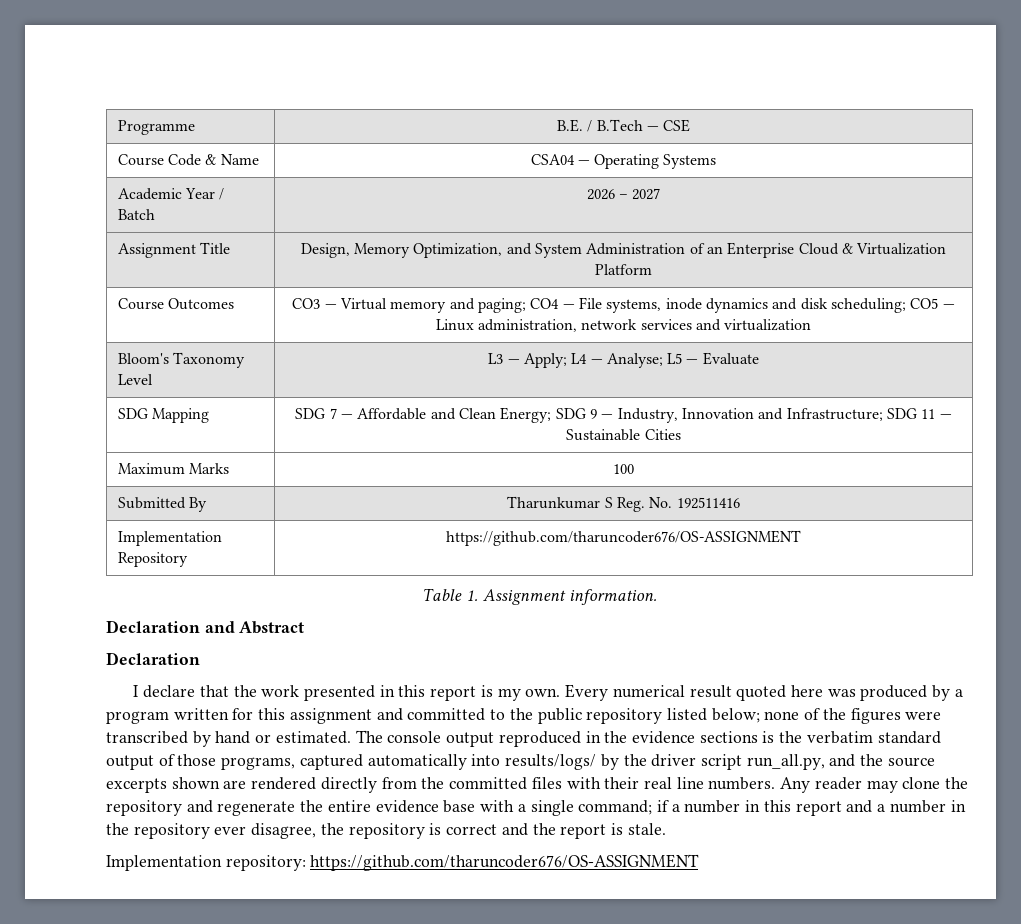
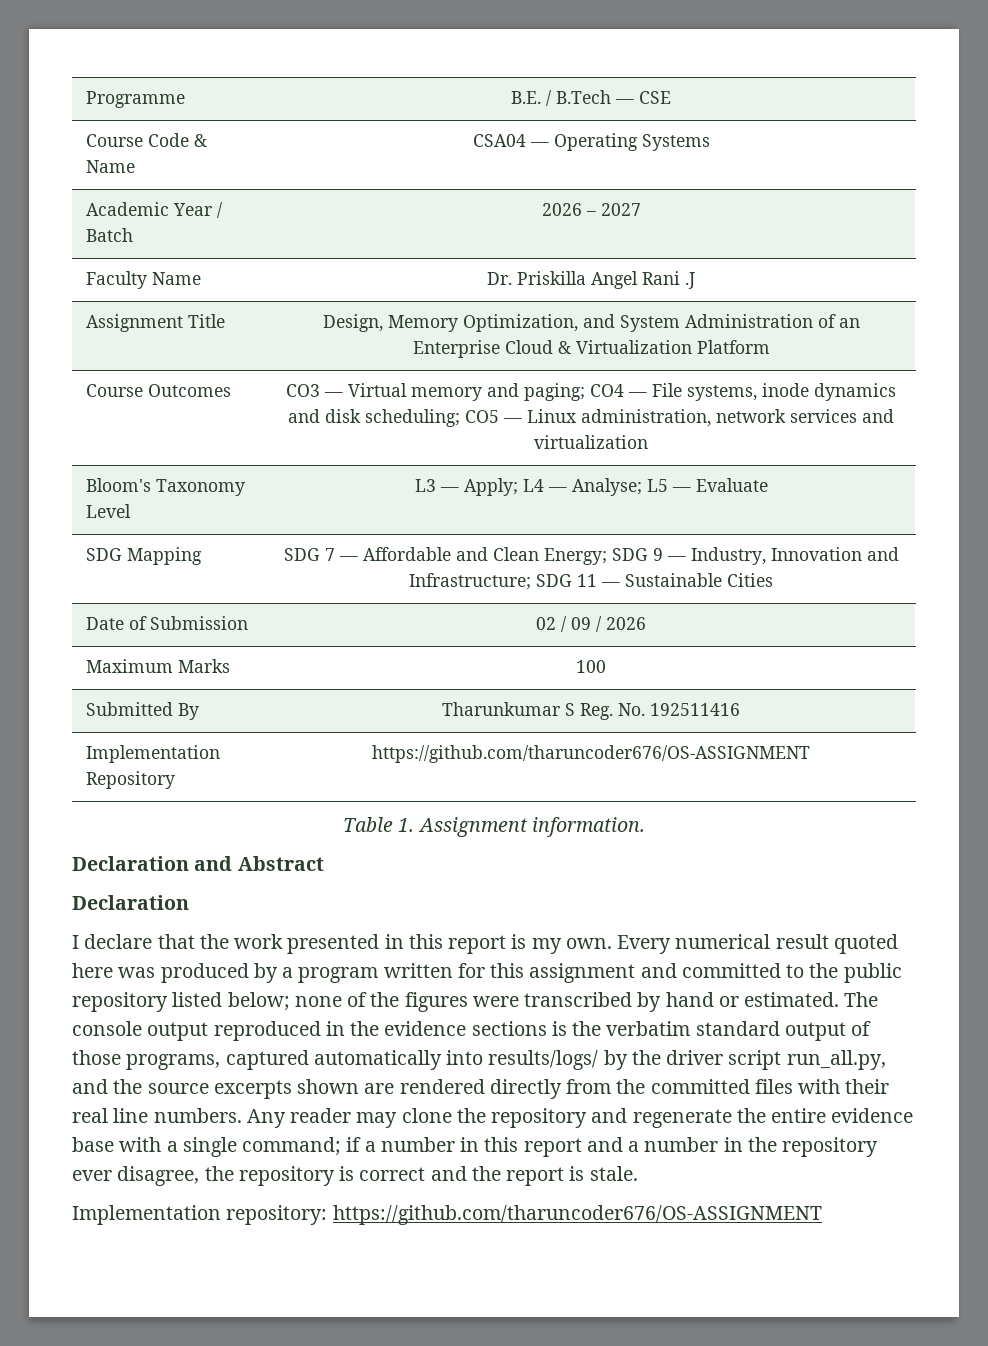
(661, 194) none -> [85,271,201,289] [487,271,695,289] // Faculty Name | Dr. Priskilla Angel Rani .J
(681, 434) none -> [85,616,248,630] [536,616,646,632] // Date of Submission | 02 / 09 / 2026

